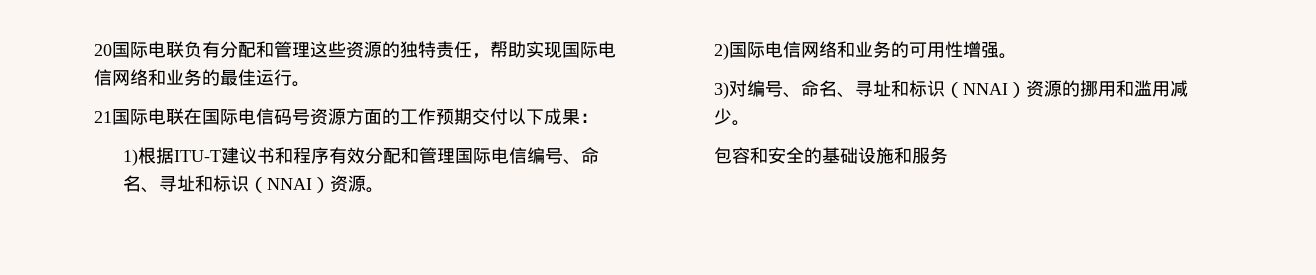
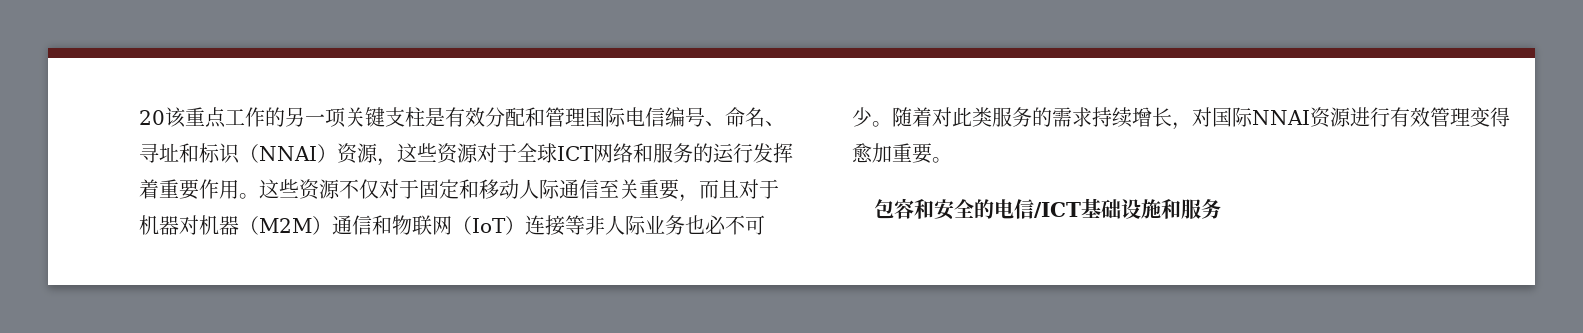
[112,41,616,59] [94,69,310,87] [94,108,598,125] [122,147,329,166] 国际电联负有分配和管理这些资源的独特责任，帮助实现国际电信网络和业务的最佳运行。 // 21国际电联在国际电信码号资源方面的工作预期交付以下成果： // 1)根据ITU-T建议书和程序 -> [165,107,445,128] 该重点工作的另一项关键支柱是
[365,187,384,193] [713,41,1017,60] [713,80,1188,99] [713,108,732,125] 。 // 2)国际电信网络和业务的可用性增强。 // 3)对编号、命名、寻址和标识（NNAI）资源的挪用和滥用减少 -> [377,143,793,166] [139,179,779,202] [139,215,765,236] [852,107,1510,130] [852,143,932,164] ，这些资源对于全球ICT网络和服务的运行发挥着重要作用。这些资源不仅对于固定和移动人际通信至关重要，而且对于机器对机器（M2M）通信和物联网（IoT）连接等非人际业务也必不可少。随着对此类服务的需求持续增长，对国际NNAI资源进行有效管理变得愈加重要
(822, 155) none -> [994,199,1082,219] 电信/ICT

